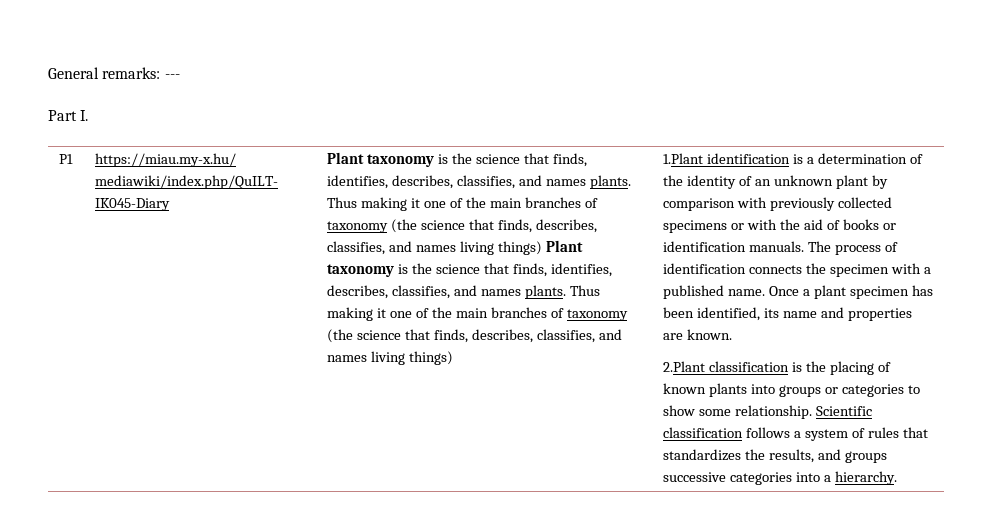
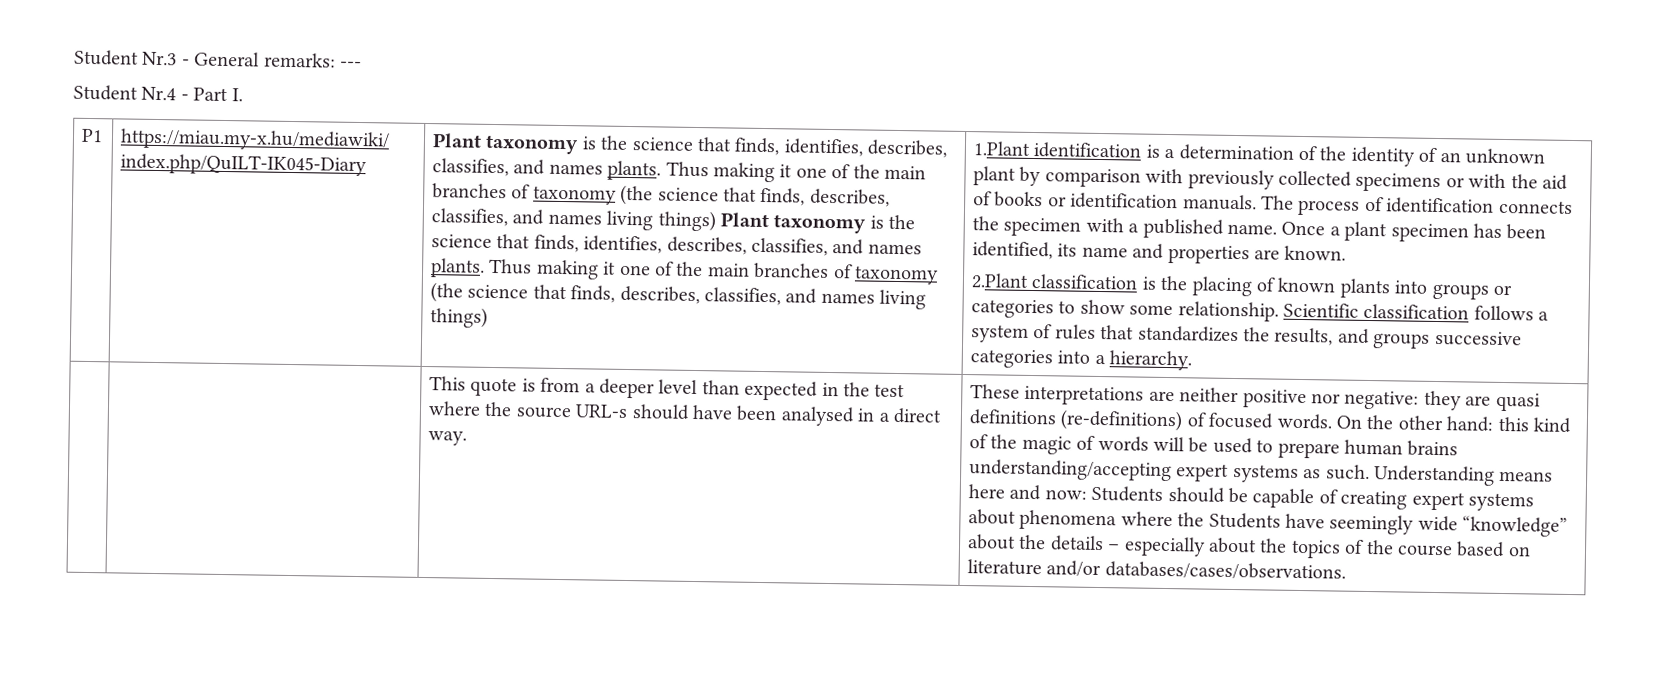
(48, 73) none -> [74,49,190,66] Student Nr.3 -
(180, 76) none -> [73,84,189,101] Student Nr.4 -
(897, 478) none -> [429,376,906,401] [428,401,943,427] [428,431,468,446] [970,384,1541,412] [969,409,1572,434] [969,434,1459,459] [969,459,1554,486] [968,484,1535,512] [968,509,1569,537] [967,534,1531,559] [967,559,1346,581] // | | This quote is from a deeper level than expected in the test where the source URL-s should have been analysed in a direct way. | These interpretations are neither positive nor negative: they are quasi definitions (re-definitions) of focused words. On the other hand: this kind of the magic of words will be used to prepare human brains understanding/accepting expert systems as such. Understanding means here and now: Students should be capable of creating expert systems about phenomena where the Students have seemingly wide “knowledge” about the details – especially about the topics of the course based on literature and/or databases/cases/observations.

